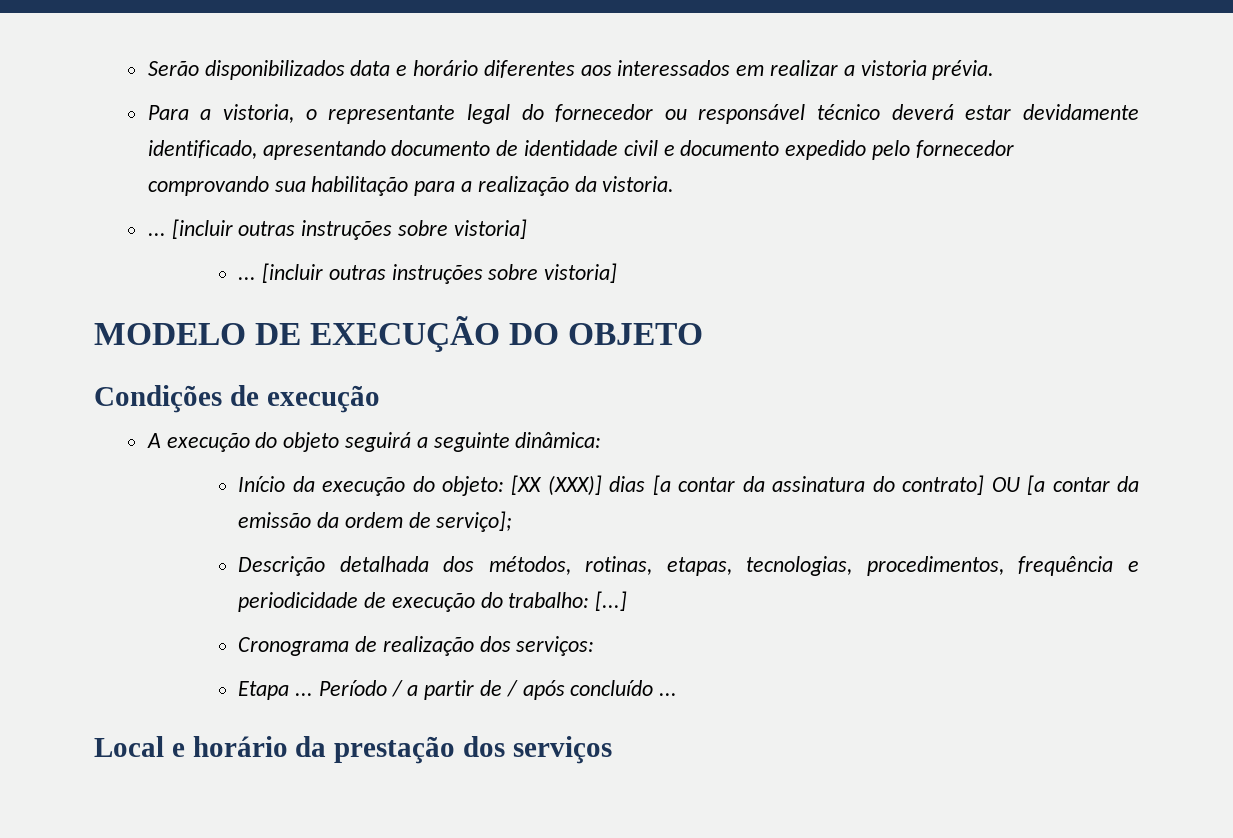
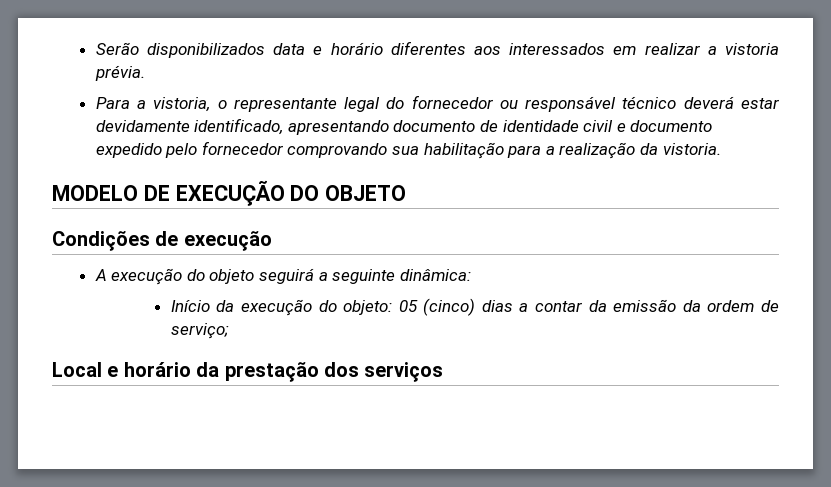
[147,219,527,240] [238,263,618,284] // ... [incluir outras instruções sobre vistoria] // ... [incluir outras instruções sobre vistoria] -> (721, 149) none
[511,475,1046,496] [XX (XXX)] dias [a contar da assinatura do contrato] OU [a -> [398,298,529,316] 05 (cinco) dias a
[436,511,513,532] [238,556,1139,576] [238,591,628,612] [238,636,595,656] [238,680,678,700] serviço]; // Descrição detalhada dos métodos, rotinas, etapas, tecnologias, procedimentos, frequência e periodicidade de execução do trabalho: [...] // Cronograma de realização dos serviços: // Etapa ... Período / a partir de / após concluído ... -> [170,323,229,339] serviço;

